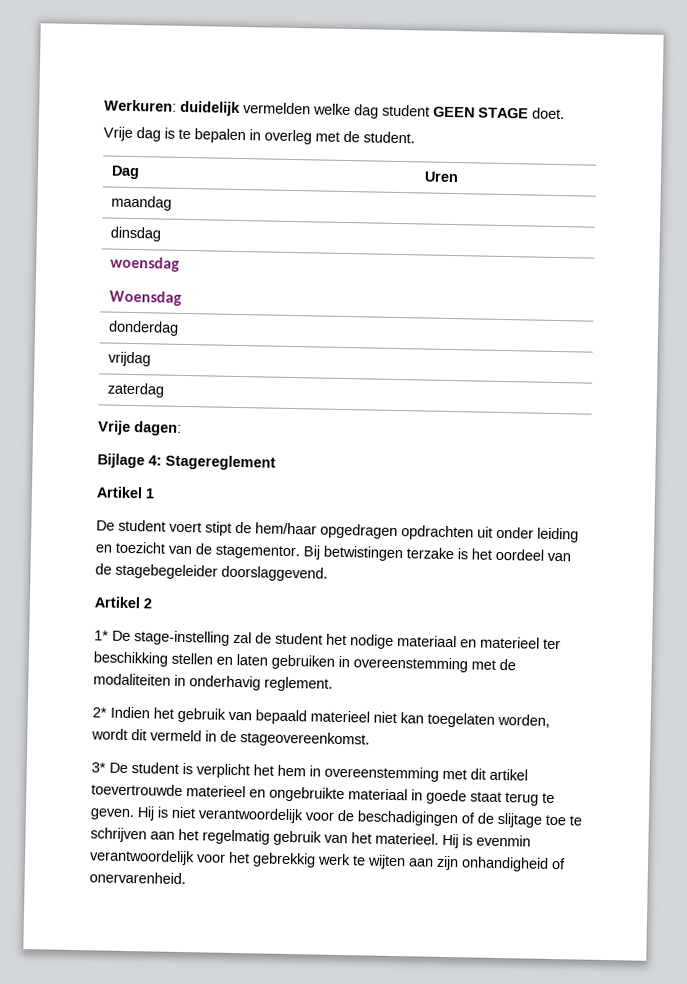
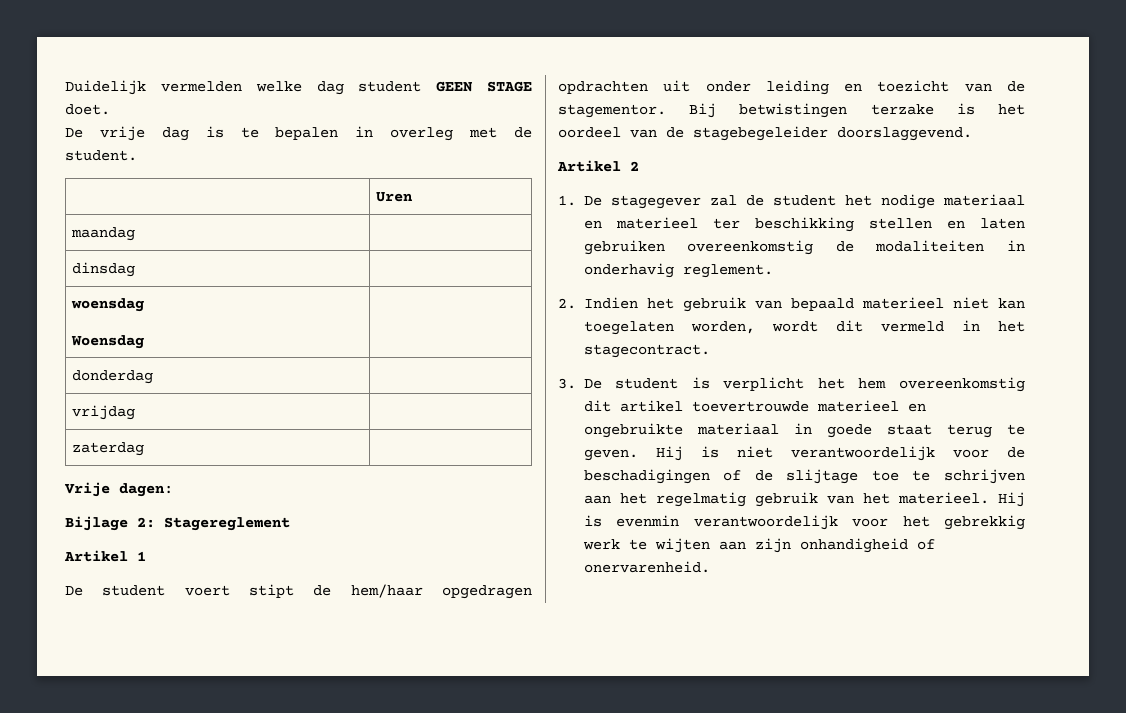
[104,99,241,116] Werkuren: duidelijk -> [65,80,146,95] Duidelijk
[103,126,133,141] Vrije -> [65,126,145,141] De vrije
[110,165,140,180] Dag -> (137, 155) none
[148,455,162,466] 4: -> [137,517,155,528] 2:
[94,630,230,646] 1* De stage-instelling -> [558,195,701,209] 1. De stagegever
[338,655,496,673] in overeenstemming met -> [687,240,814,255] overeenkomstig
[92,707,107,718] 2* -> [558,298,576,309] 2.
[220,730,370,748] [91,762,106,773] de stageovereenkomst. // 3* -> [998,321,1025,332] [583,344,710,358] [558,378,576,389] het stagecontract. // 3.
[309,765,467,782] in overeenstemming met -> [899,377,1025,392] overeenkomstig

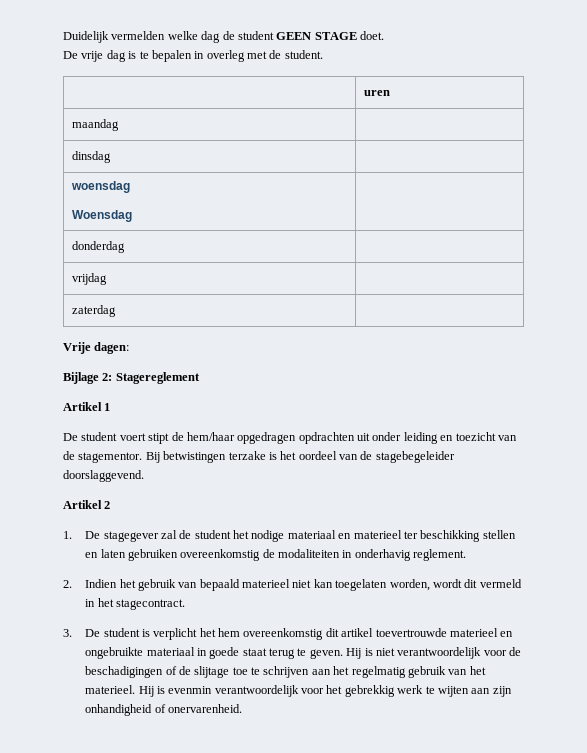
(344, 88) none -> [222,31,235,40] de
[375,192,413,202] Uren -> [364,90,391,96] uren

